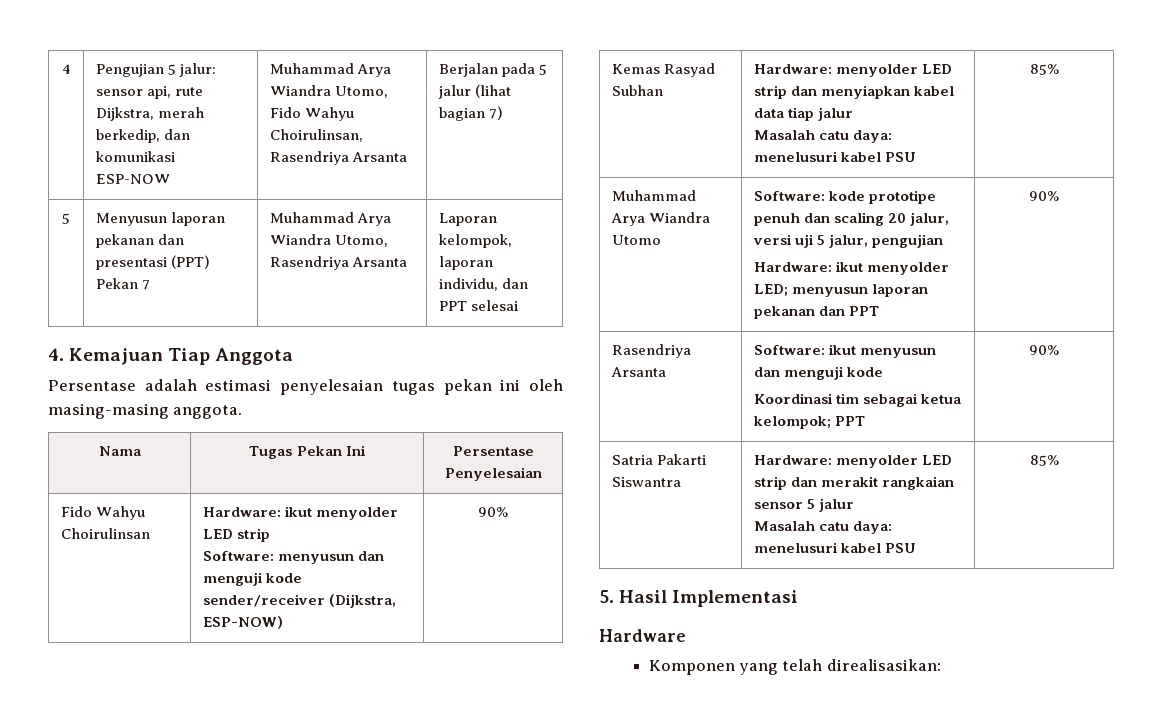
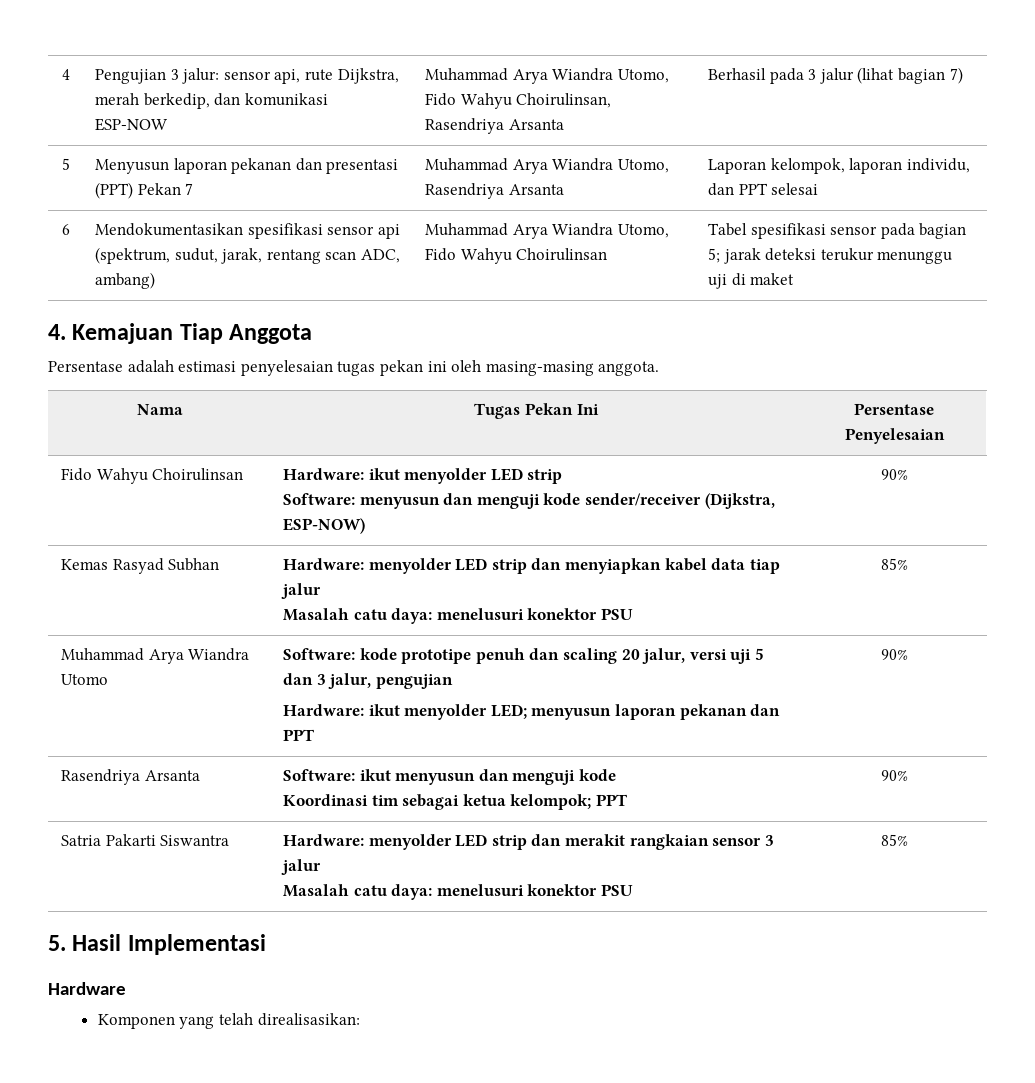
[167,64,176,75] 5 -> [170,69,179,80] 3
[438,63,547,77] Berjalan pada 5 -> [707,68,817,84] Berhasil pada 3
(518, 305) none -> [61,224,70,235] [94,223,400,239] [94,247,400,264] [94,272,155,289] [424,223,669,239] [424,248,608,264] [707,223,967,239] [707,248,953,264] [707,273,795,289] // 6 | Mendokumentasikan spesifikasi sensor api (spektrum, sudut, jarak, rentang scan ADC, ambang) | Muhammad Arya Wiandra Utomo, Fido Wahyu Choirulinsan | Tabel spesifikasi sensor pada bagian 5; jarak deteksi terukur menunggu uji di maket
[839,152,881,162] kabel -> [527,608,598,620] konektor
(825, 240) none -> [282,673,326,685] dan 3
[806,498,854,512] [753,521,892,534] [753,542,881,553] 5 jalur // Masalah catu daya: menelusuri kabel -> [764,835,774,846] [280,859,321,875] [282,884,598,900] 3 jalur // Masalah catu daya: menelusuri konektor

